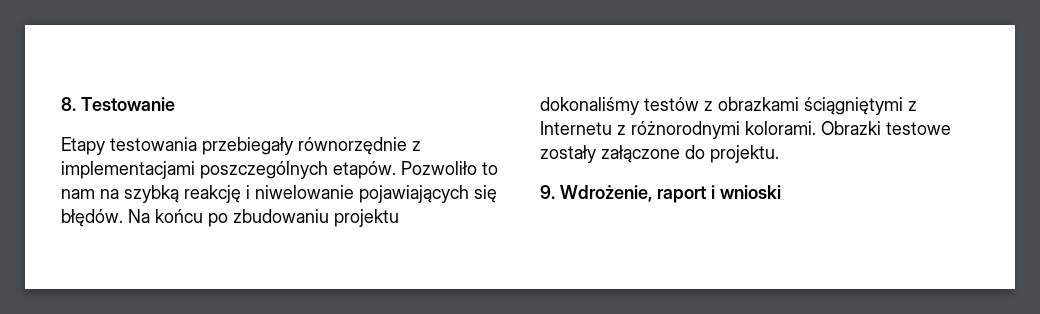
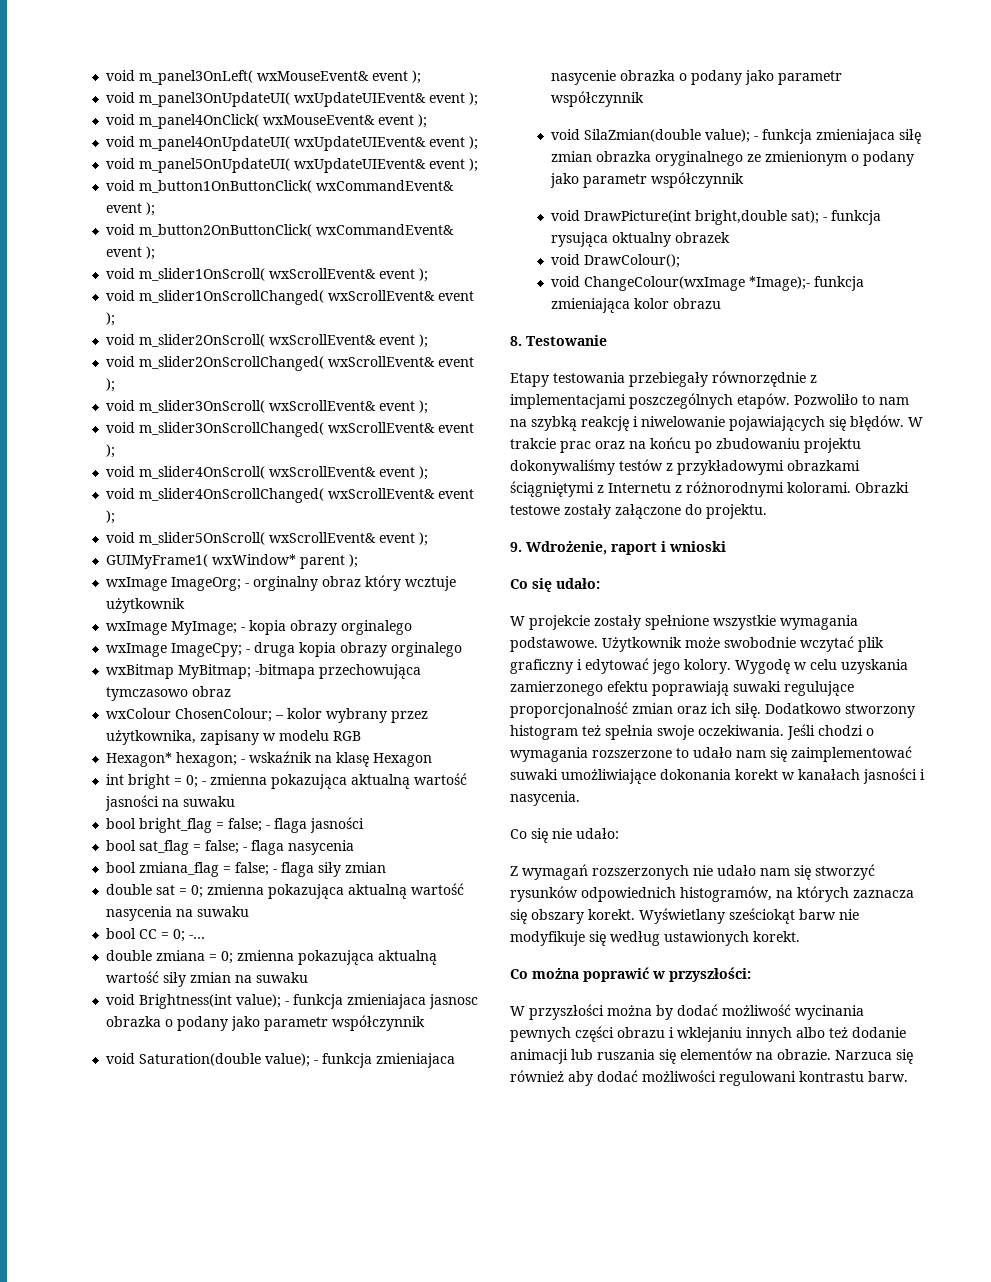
(61, 104) none -> [105,70,421,85] [105,92,478,107] [105,114,427,129] [105,136,478,151] [105,158,478,173] [105,180,454,193] [105,202,155,216] [105,224,454,237] [105,246,155,260] [105,268,428,282] [105,290,474,305] [105,312,115,326] [105,334,428,348] [105,356,474,371] [105,378,115,392] [105,400,428,414] [105,422,474,437] [105,444,115,458] [105,466,428,480] [105,488,474,503] [105,510,115,524] [105,532,428,546] [105,554,358,569] [105,575,456,591] [105,598,185,613] [105,620,412,635] [105,642,462,657] [105,664,421,679] [105,686,231,701] [105,708,428,723] [105,730,361,745] [105,751,432,767] [105,773,467,789] [104,795,235,811] [105,817,364,833] [105,840,354,855] [105,862,386,877] [105,883,464,899] [105,906,249,921] [105,928,205,942] [105,950,437,965] [105,971,308,987] [105,994,478,1009] [105,1015,425,1031] [105,1053,455,1068] [550,70,842,85] [550,91,644,107] [550,129,921,144] [550,151,914,166] [549,172,744,188] [550,210,881,225] [550,232,730,247] [550,254,680,268] [550,276,864,291] [550,298,721,313] void m_panel3OnLeft( wxMouseEvent& event ); // void m_panel3OnUpdateUI( wxUpdateUIEvent& event ); // void m_panel4OnClick( wxMouseEvent& event ); // void m_panel4OnUpdateUI( wxUpdateUIEvent& event ); // void m_panel5OnUpdateUI( wxUpdateUIEvent& event ); // void m_button1OnButtonClick( wxCommandEvent& event ); // void m_button2OnButtonClick( wxCommandEvent& event ); // void m_slider1OnScroll( wxScrollEvent& event ); // void m_slider1OnScrollChanged( wxScrollEvent& event ); // void m_slider2OnScroll( wxScrollEvent& event ); // void m_slider2OnScrollChanged( wxScrollEvent& event ); // void m_slider3OnScroll( wxScrollEvent& event ); // void m_slider3OnScrollChanged( wxScrollEvent& event ); // void m_slider4OnScroll( wxScrollEvent& event ); // void m_slider4OnScrollChanged( wxScrollEvent& event ); // void m_slider5OnScroll( wxScrollEvent& event ); // GUIMyFrame1( wxWindow* parent ); // wxImage ImageOrg; - orginalny obraz który wcztuje użytkownik // wxImage MyImage; - kopia obrazy orginalego // wxImage ImageCpy; - druga kopia obrazy orginalego // wxBitmap MyBitmap; -bitmapa przechowująca tymczasowo obraz // wxColour ChosenColour; – kolor wybrany przez użytkownika, zapisany w modelu RGB // Hexagon* hexagon; - wskaźnik na klasę Hexagon // int bright = 0; - zmienna pokazująca aktualną wartość jasności na suwaku // bool bright_flag = false; - flaga jasności // bool sat_flag = false; - flaga nasycenia // bool zmiana_flag = false; - flaga siły zmian // double sat = 0; zmienna pokazująca aktualną wartość nasycenia na suwaku // bool CC = 0; -… // double zmiana = 0; zmienna pokazująca aktualną wartość siły zmian na suwaku // void Brightness(int value); - funkcja zmieniajaca jasnosc obrazka o podany jako parametr współczynnik // void Saturation(double value); - funkcja zmieniajaca nasycenie obrazka o podany jako parametr współczynnik // void SilaZmian(double value); - funkcja zmieniajaca siłę zmian obrazka oryginalnego ze zmienionym o podany jako parametr współczynnik // void DrawPicture(int bright,double sat); - funkcja rysująca oktualny obrazek // void DrawColour(); // void ChangeColour(wxImage *Image);- funkcja zmieniająca kolor obrazu //
[128,209,150,223] Na -> [908,417,923,427] [510,438,646,453] W trakcie prac oraz na
[540,97,639,115] dokonaliśmy -> [510,459,615,475] dokonywaliśmy
(713, 106) none -> [677,460,784,475] przykładowymi
(781, 192) none -> [510,578,600,592] [510,615,858,630] [510,636,884,652] [510,658,908,674] [510,681,854,696] [510,702,915,718] [510,724,874,740] [510,746,912,762] [510,768,925,784] [510,791,580,806] [510,828,619,843] [510,864,875,880] [510,886,914,902] [510,908,859,924] [510,931,800,946] [510,967,751,982] [510,1004,864,1020] [510,1026,906,1042] [510,1048,913,1064] [510,1070,908,1086] // Co się udało: // W projekcie zostały spełnione wszystkie wymagania podstawowe. Użytkownik może swobodnie wczytać plik graficzny i edytować jego kolory. Wygodę w celu uzyskania zamierzonego efektu poprawiają suwaki regulujące proporcjonalność zmian oraz ich siłę. Dodatkowo stworzony histogram też spełnia swoje oczekiwania. Jeśli chodzi o wymagania rozszerzone to udało nam się zaimplementować suwaki umożliwiające dokonania korekt w kanałach jasności i nasycenia. // Co się nie udało: // Z wymagań rozszerzonych nie udało nam się stworzyć rysunków odpowiednich histogramów, na których zaznacza się obszary korekt. Wyświetlany sześciokąt barw nie modyfikuje się według ustawionych korekt. // Co można poprawić w przyszłości: // W przyszłości można by dodać możliwość wycinania pewnych części obrazu i wklejaniu innych albo też dodanie animacji lub ruszania się elementów na obrazie. Narzuca się również aby dodać możliwości regulowani kontrastu barw.

